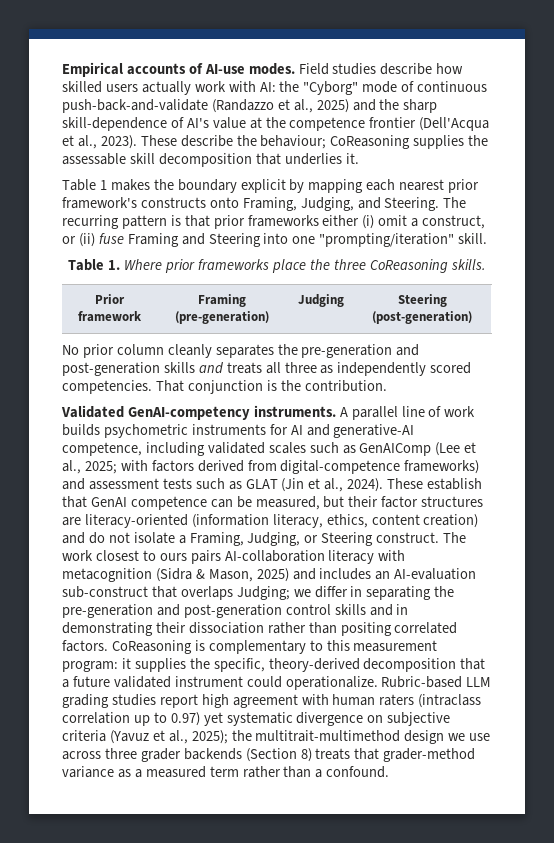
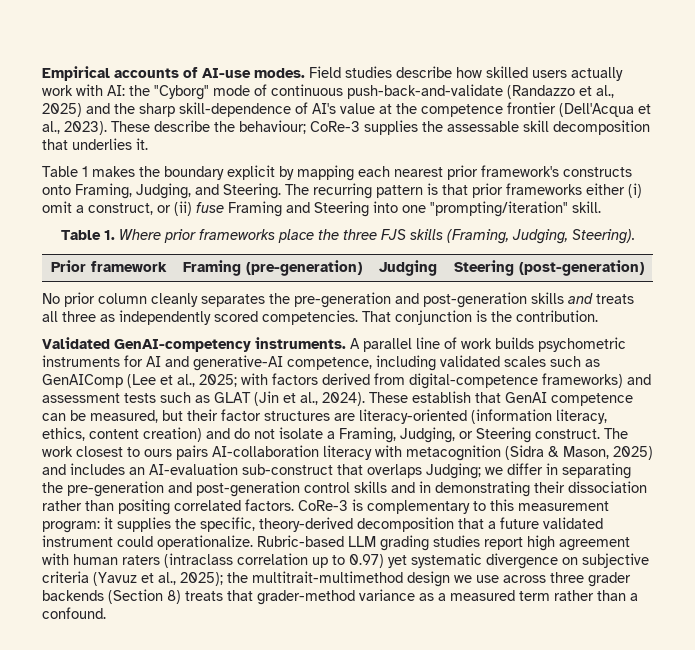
[330,135,411,149] CoReasoning -> [310,121,360,132] CoRe-3
[369,259,486,273] CoReasoning skills. -> [380,229,635,244] FJS skills (Framing, Judging, Steering).
[111,640,192,654] CoReasoning -> [298,500,348,511] CoRe-3

